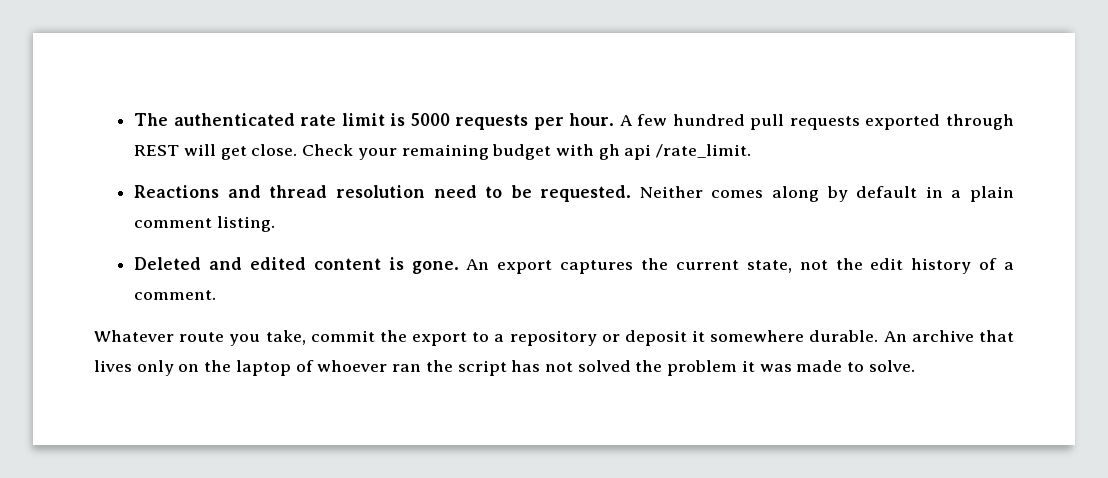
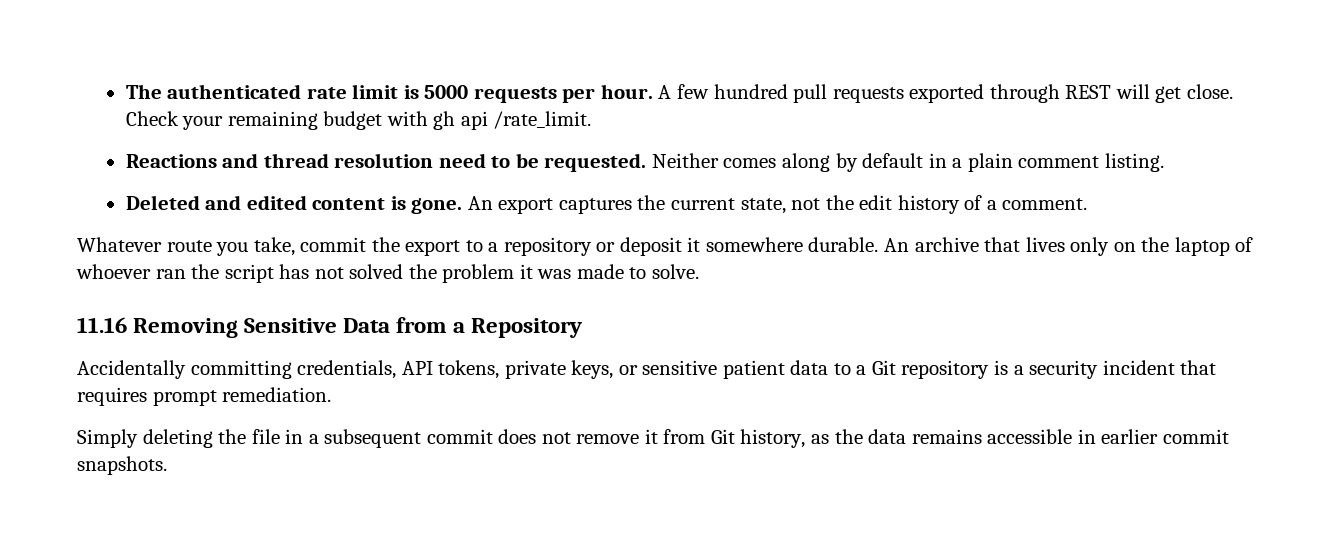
(915, 366) none -> [77,317,583,338] [77,360,1217,379] [77,387,332,406] [77,429,1229,448] [77,456,167,475] // 11.16 Removing Sensitive Data from a Repository // Accidentally committing credentials, API tokens, private keys, or sensitive patient data to a Git repository is a security incident that requires prompt remediation. // Simply deleting the file in a subsequent commit does not remove it from Git history, as the data remains accessible in earlier commit snapshots.

